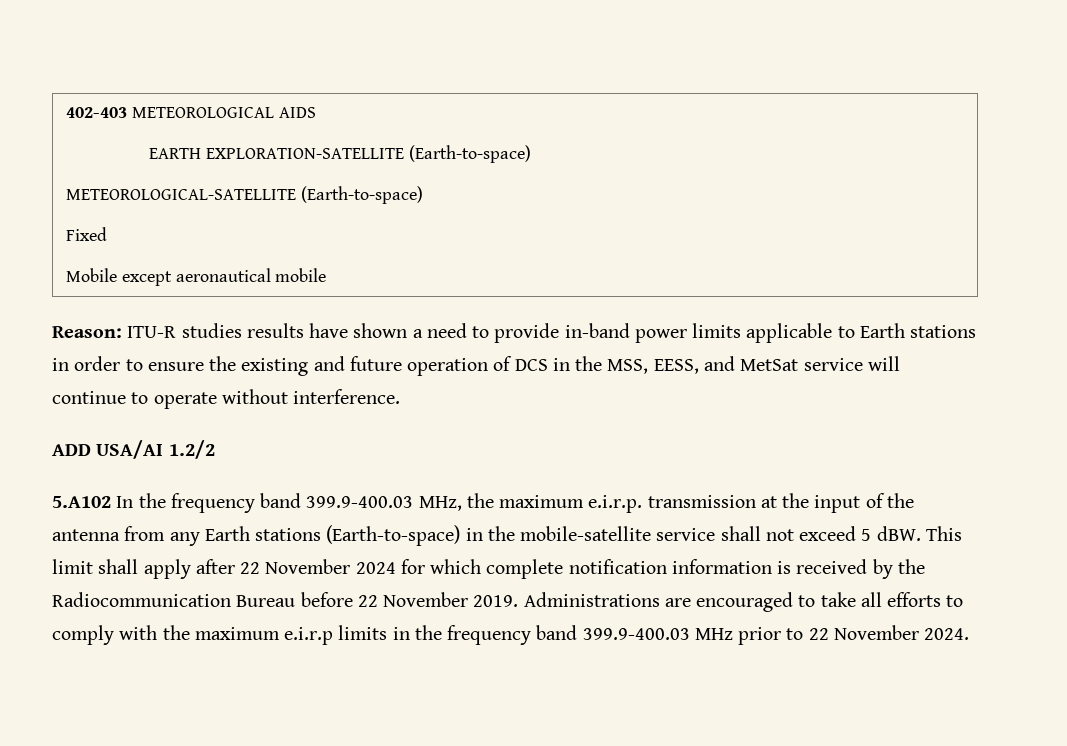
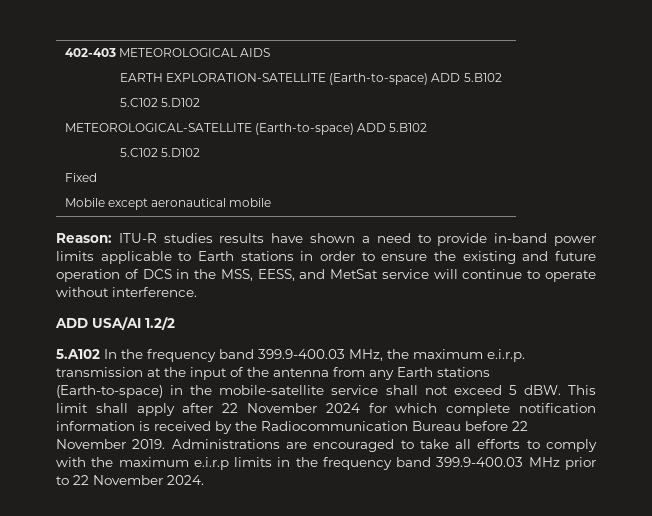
[66,186,424,204] // METEOROLOGICAL-SATELLITE (Earth-to-space) -> [431,73,502,82] [119,98,200,107] [64,123,428,135] [119,148,200,157] ADD 5.B102 // 5.C102 5.D102 // METEOROLOGICAL-SATELLITE (Earth-to-space) ADD 5.B102 // 5.C102 5.D102

